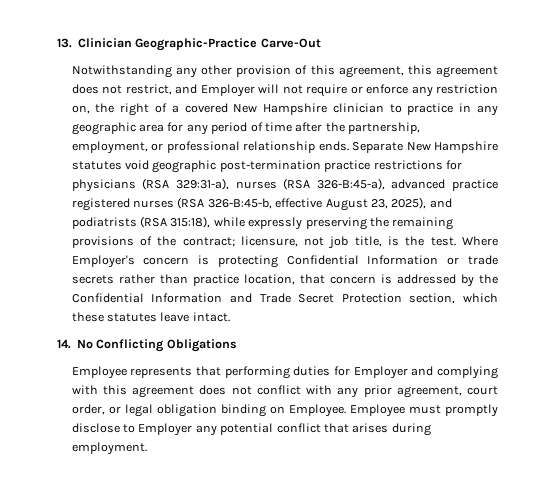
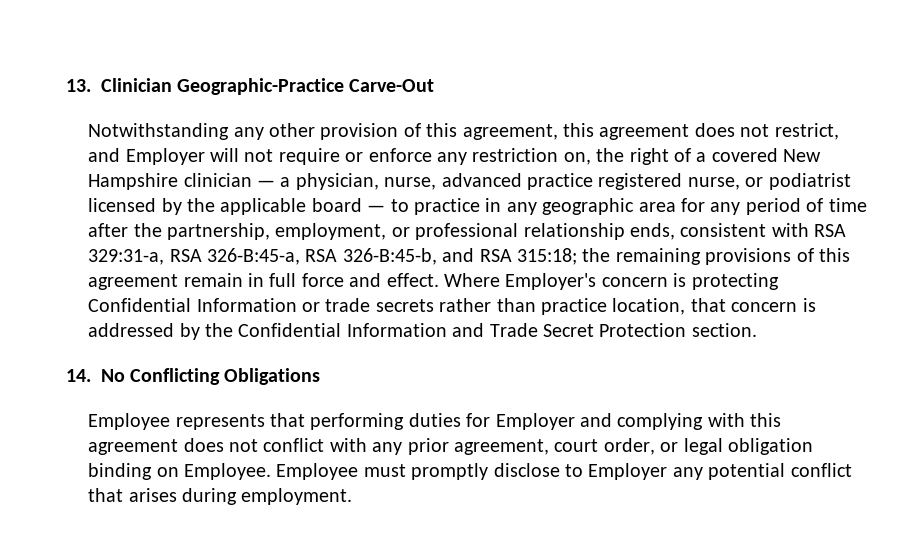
(384, 108) none -> [257,173,851,190] [88,198,386,215] — a physician, nurse, advanced practice registered nurse, or podiatrist licensed by the applicable board —
[318,141,498,153] [71,160,462,173] [71,178,498,192] [71,197,452,211] [71,216,454,230] [71,236,456,249] ends. Separate New Hampshire statutes void geographic post-termination practice restrictions for physicians (RSA 329:31-a), nurses (RSA 326-B:45-a), advanced practice registered nurses (RSA 326-B:45-b, effective August 23, 2025), and podiatrists (RSA 315:18), while expressly preserving the remaining provisions of the contract; licensure, not job title, is the test. -> [630,223,847,240] [88,248,851,265] [88,273,439,290] ends, consistent with RSA 329:31-a, RSA 326-B:45-a, RSA 326-B:45-b, and RSA 315:18; the remaining provisions of this agreement remain in full force and effect.
[409,293,498,304] [71,312,230,322] section, which these statutes leave intact. -> [691,323,757,337] section.

